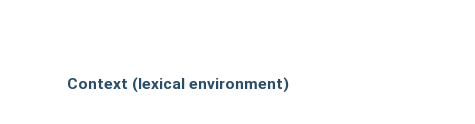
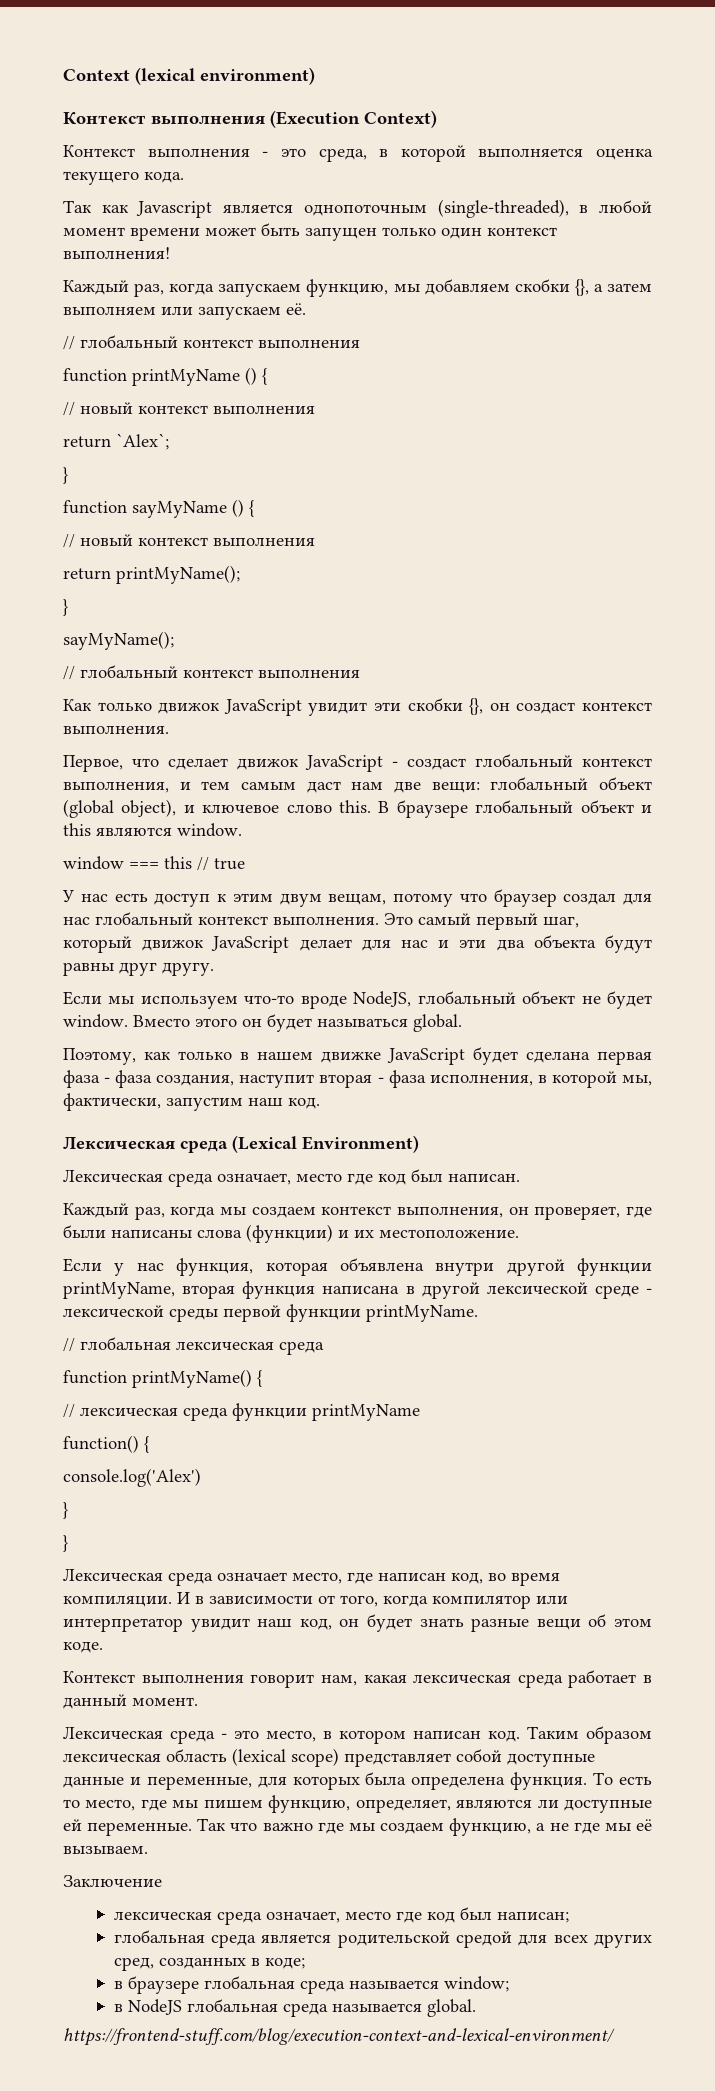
(290, 85) none -> [63,110,437,128] [63,145,653,162] [63,171,184,185] [63,199,652,218] [63,223,557,241] [63,247,170,259] [63,279,653,297] [63,303,306,320] [63,335,360,350] [63,367,267,386] [63,402,315,416] [63,433,169,450] [63,467,68,484] [63,499,254,518] [63,534,315,548] [63,565,240,584] [63,599,68,616] [63,631,174,650] [63,665,360,680] [63,698,653,716] [63,725,169,734] [63,754,652,772] [63,777,652,793] [63,799,652,818] [63,823,242,837] [63,856,245,871] [62,889,652,907] [63,912,579,930] [63,935,652,953] [63,962,214,976] [63,991,653,1009] [63,1014,462,1032] [63,1047,652,1065] [63,1070,652,1088] [63,1093,320,1111] [63,1135,419,1153] [63,1169,520,1187] [63,1203,652,1220] [63,1224,519,1243] [63,1258,652,1276] [63,1281,652,1299] [63,1304,478,1322] [63,1337,324,1355] [63,1369,262,1388] [63,1403,420,1421] [63,1435,149,1453] [63,1468,201,1487] [63,1502,68,1519] [63,1535,68,1552] [63,1568,560,1586] [63,1592,568,1609] [63,1614,653,1632] [63,1641,103,1653] [63,1670,652,1688] [63,1694,198,1709] [63,1726,652,1744] [63,1748,595,1767] [63,1772,653,1790] [63,1795,652,1813] [63,1818,652,1836] [63,1846,148,1854] [63,1875,162,1887] [113,1907,569,1925] [113,1930,653,1948] [113,1957,305,1971] [113,1976,509,1994] [113,1999,476,2017] [63,2028,615,2046] // Контекст выполнения (Execution Context) // Контекст выполнения - это среда, в которой выполняется оценка текущего кода. // Так как Javascript является однопоточным (single-threaded), в любой момент времени может быть запущен только один контекст выполнения! // Каждый раз, когда запускаем функцию, мы добавляем скобки {}, а затем выполняем или запускаем её. // // глобальный контекст выполнения // function printMyName () { // // новый контекст выполнения // return `Alex`; // } // function sayMyName () { // // новый контекст выполнения // return printMyName(); // } // sayMyName(); // // глобальный контекст выполнения // Как только движок JavaScript увидит эти скобки {}, он создаст контекст выполнения. // Первое, что сделает движок JavaScript - создаст глобальный контекст выполнения, и тем самым даст нам две вещи: глобальный объект (global object), и ключевое слово this. В браузере глобальный объект и this являются window. // window === this // true // У нас есть доступ к этим двум вещам, потому что браузер создал для нас глобальный контекст выполнения. Это самый первый шаг, который движок JavaScript делает для нас и эти два объекта будут равны друг другу. // Если мы используем что-то вроде NodeJS, глобальный объект не будет window. Вместо этого он будет называться global. // Поэтому, как только в нашем движке JavaScript будет сделана первая фаза - фаза создания, наступит вторая - фаза исполнения, в которой мы, фактически, запустим наш код. // Лексическая среда (Lexical Environment) // Лексическая среда означает, место где код был написан. // Каждый раз, когда мы создаем контекст выполнения, он проверяет, где были написаны слова (функции) и их местоположение. // Если у нас функция, которая объявлена внутри другой функции printMyName, вторая функция написана в другой лексической среде - лексической среды первой функции printMyName. // // глобальная лексическая среда // function printMyName() { // // лексическая среда функции printMyName // function() { // console.log('Alex') // } // } // Лексическая среда означает место, где написан код, во время компиляции. И в зависимости от того, когда компилятор или интерпретатор увидит наш код, он будет знать разные вещи об этом коде. // Контекст выполнения говорит нам, какая лексическая среда работает в данный момент. // Лексическая среда - это место, в котором написан код. Таким образом лексическая область (lexical scope) представляет собой доступные данные и переменные, для которых была определена функция. То есть то место, где мы пишем функцию, определяет, являются ли доступные ей переменные. Так что важно где мы создаем функцию, а не где мы её вызываем. // Заключение // лексическая среда означает, место где код был написан; // глобальная среда является родительской средой для всех других сред, созданных в коде; // в браузере глобальная среда называется window; // в NodeJS глобальная среда называется global. // https://frontend-stuff.com/blog/execution-context-and-lexical-environment/

